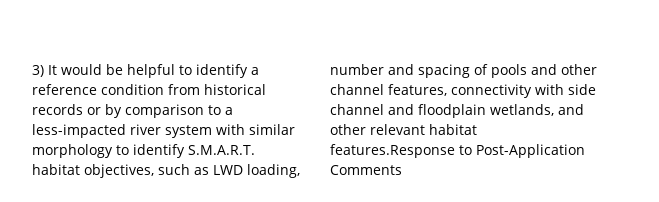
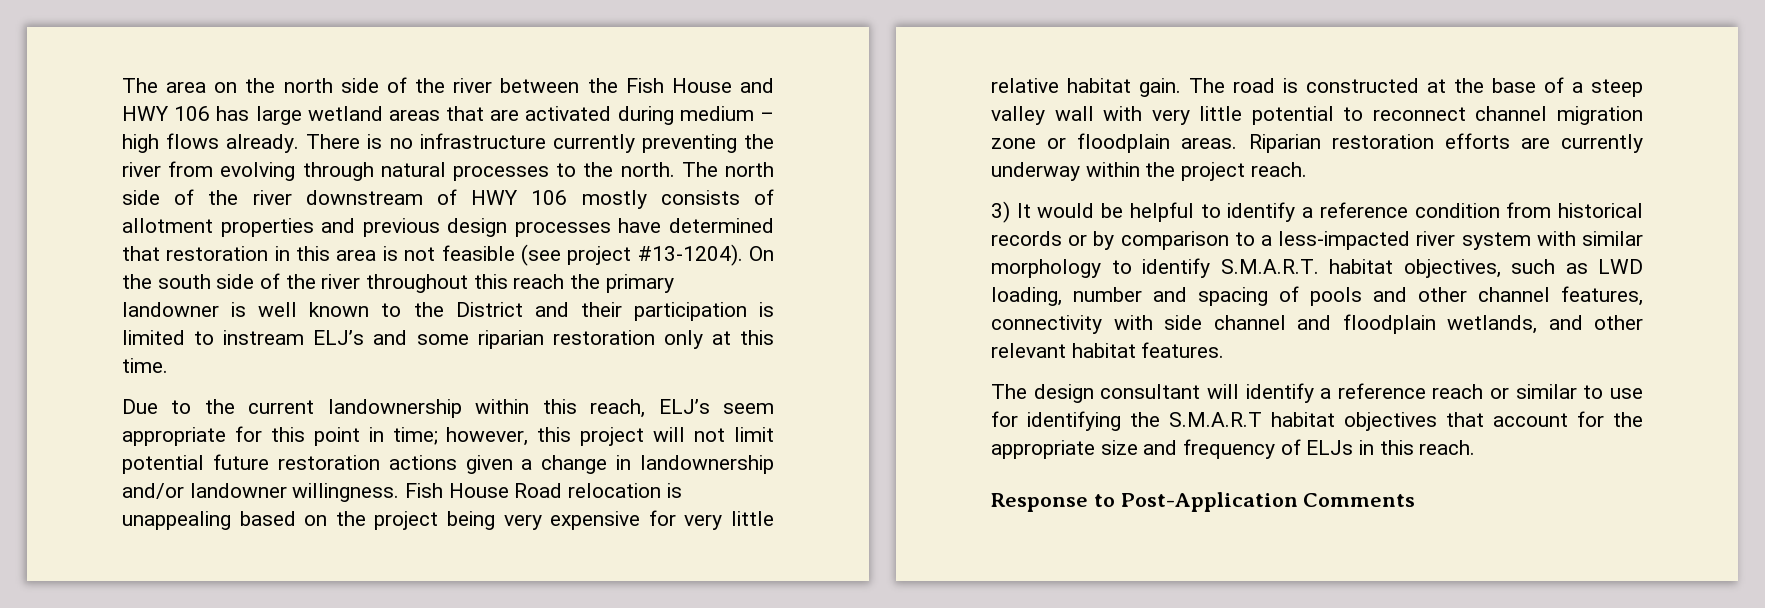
(32, 71) none -> [122,77,774,93] [122,106,774,125] [122,133,774,153] [122,161,774,181] [122,189,774,209] [122,218,774,237] [122,244,775,266] [122,273,674,293] [122,302,775,321] [122,330,775,349] [122,358,168,373] [122,399,774,418] [122,426,774,446] [122,454,774,474] [122,483,682,502] [122,510,775,530] [991,77,1643,97] [991,106,1643,125] [991,133,1643,153] [991,162,1307,181] The area on the north side of the river between the Fish House and HWY 106 has large wetland areas that are activated during medium – high flows already. There is no infrastructure currently preventing the river from evolving through natural processes to the north. The north side of the river downstream of HWY 106 mostly consists of allotment properties and previous design processes have determined that restoration in this area is not feasible (see project #13-1204). On the south side of the river throughout this reach the primary landowner is well known to the District and their participation is limited to instream ELJ’s and some riparian restoration only at this time. // Due to the current landownership within this reach, ELJ’s seem appropriate for this point in time; however, this project will not limit potential future restoration actions given a change in landownership and/or landowner willingness. Fish House Road relocation is unappealing based on the project being very expensive for very little relative habitat gain. The road is constructed at the base of a steep valley wall with very little potential to reconnect channel migration zone or floodplain areas. Riparian restoration efforts are currently underway within the project reach. //
[330,144,455,158] features.Response -> [1141,342,1225,358] [991,383,1643,403] [991,411,1643,431] [991,439,1476,459] [991,493,1088,512] features. // The design consultant will identify a reference reach or similar to use for identifying the S.M.A.R.T habitat objectives that account for the appropriate size and frequency of ELJs in this reach. // Response

